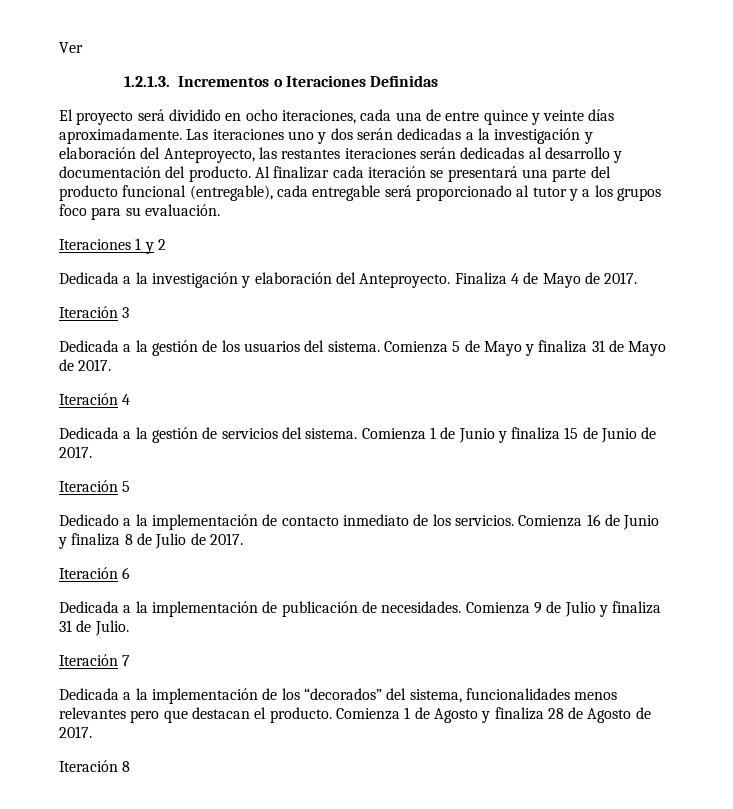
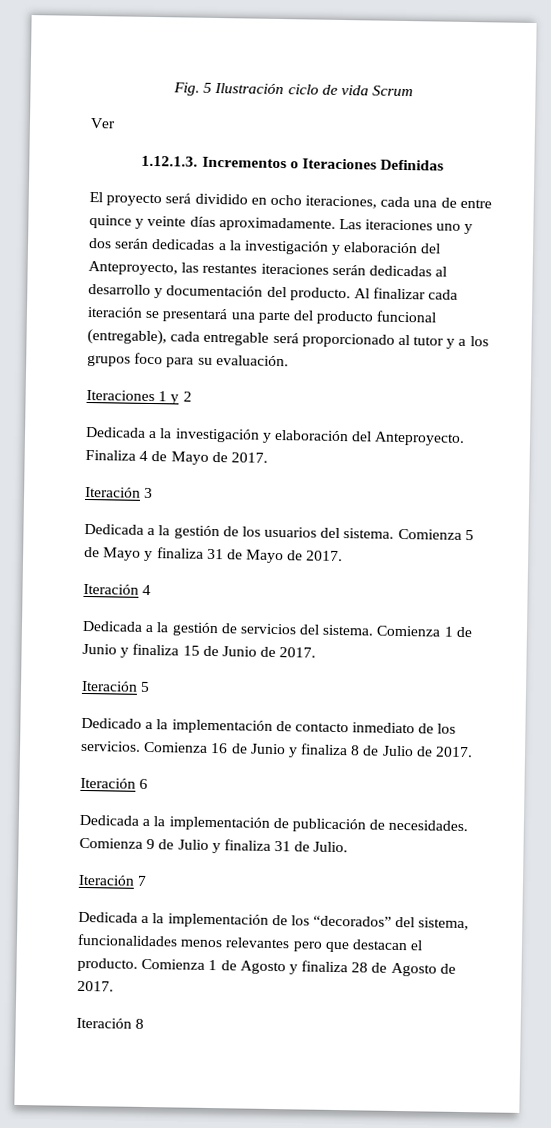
(59, 47) none -> [172,82,414,97] Fig. 5 Ilustración ciclo de vida Scrum //
[124,76,171,87] 1.2.1.3. -> [141,155,199,167] 1.12.1.3.

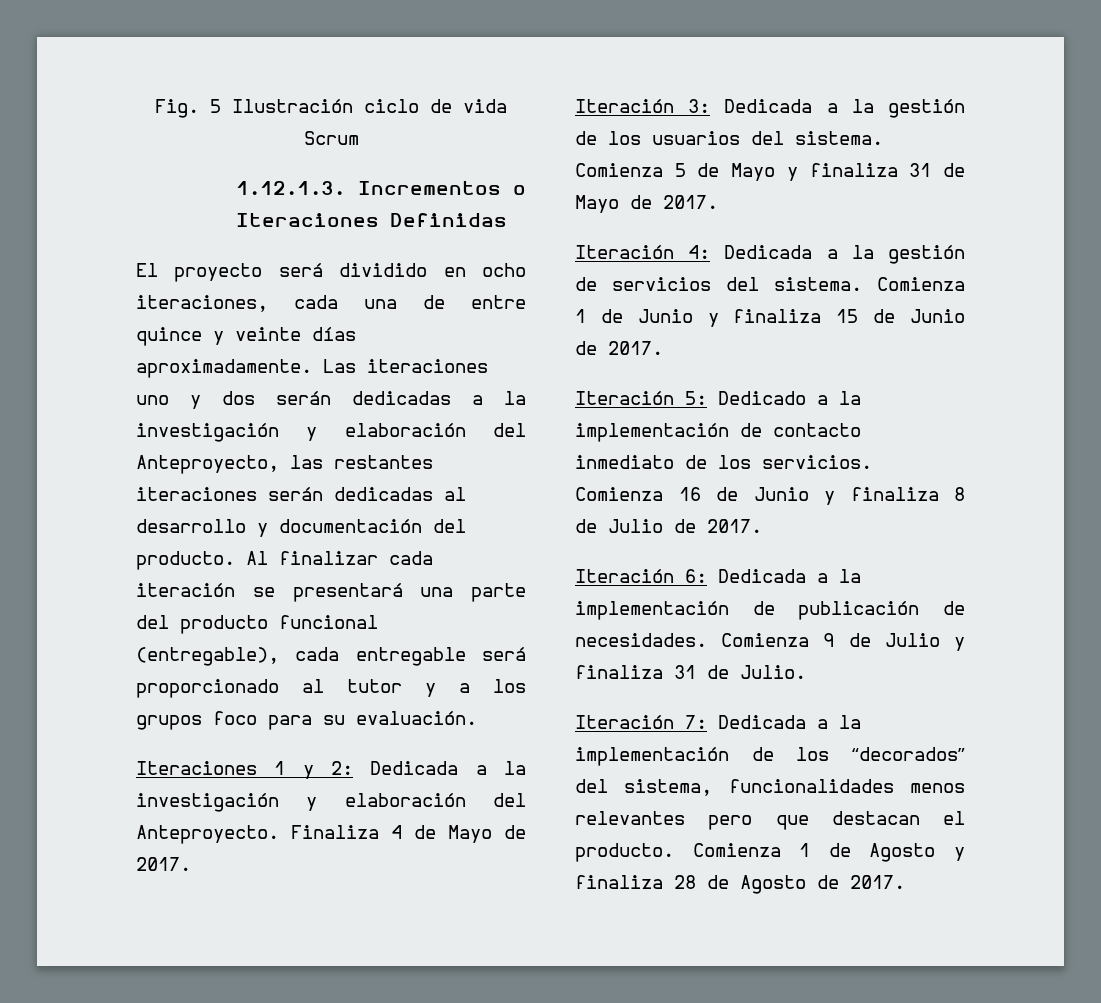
[90,118,116,129] // Ver -> (359, 138) none
[182,391,192,402] 2 // -> [331,761,353,775] 2:
[144,487,154,499] 3 // -> [688,99,711,113] 3:
[142,584,152,596] 4 // -> [688,245,711,259] 4:
[140,681,151,693] 5 // -> [685,391,707,405] 5:
[139,778,149,790] 6 // -> [685,569,707,583] 6:
[137,875,148,886] 7 // -> [685,715,707,729] 7:
[76,1017,145,1029] // Iteración 8 -> (905, 882) none

